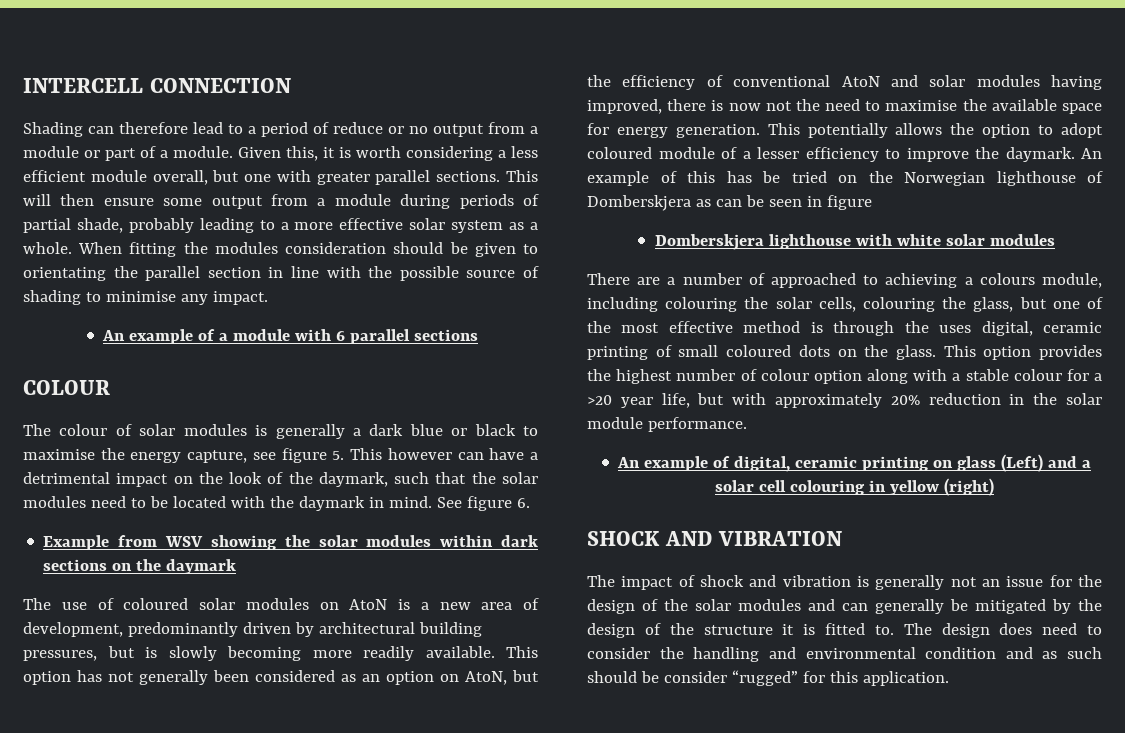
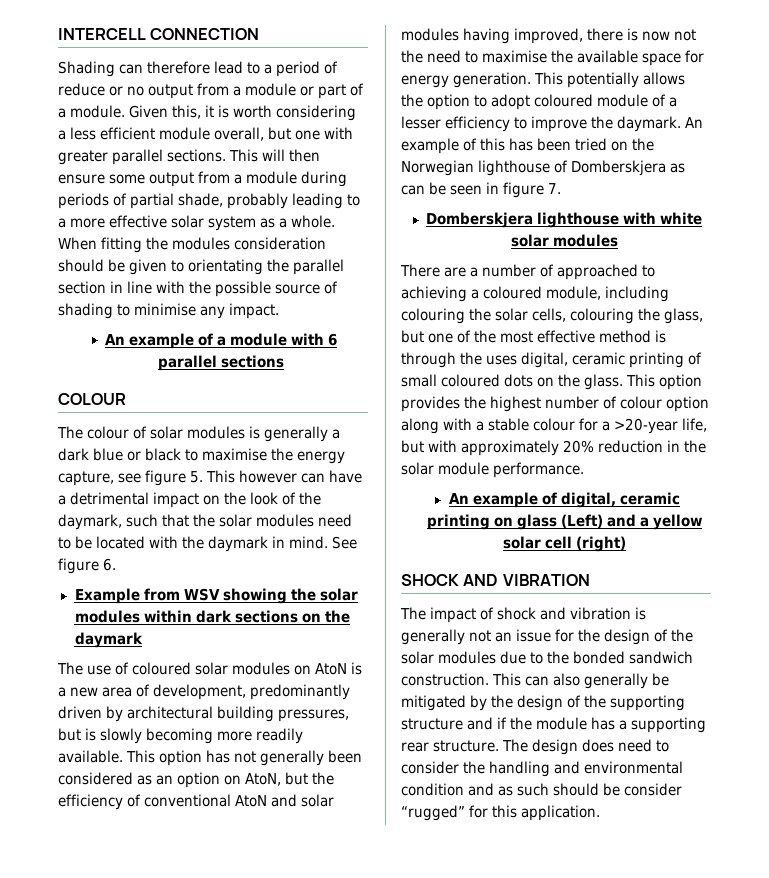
[762,171,780,183] be -> [537,138,572,151] been
(872, 202) none -> [548,183,562,194] 7.
[979,273,1035,285] colours -> [483,286,543,299] coloured
[587,395,653,408] >20 year -> [614,418,679,434] >20-year
(1092, 464) none -> [652,514,702,530] yellow
[790,480,940,495] colouring in yellow -> (572, 542) none
[808,599,868,611] and can -> [500,651,694,664] [401,673,581,686] due to the bonded sandwich construction. This can also
[703,623,894,635] structure it is fitted to. -> [610,695,686,711] [401,717,707,733] [401,740,500,752] supporting structure and if the module has a supporting rear structure.

